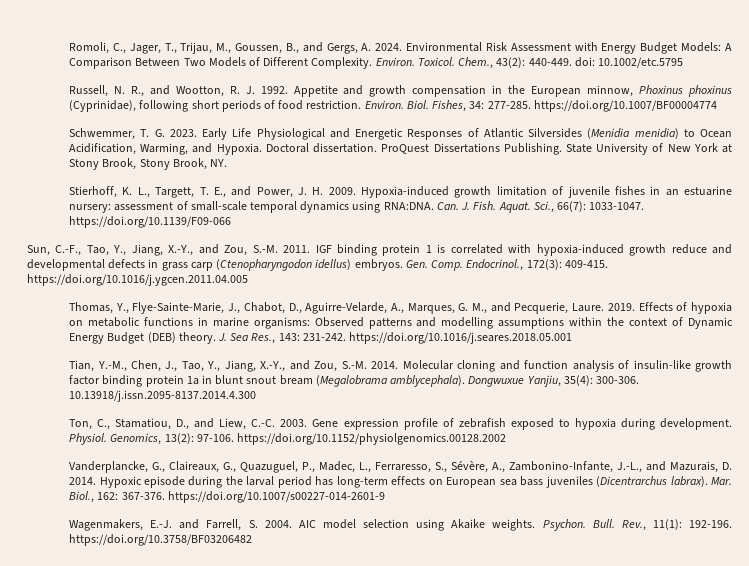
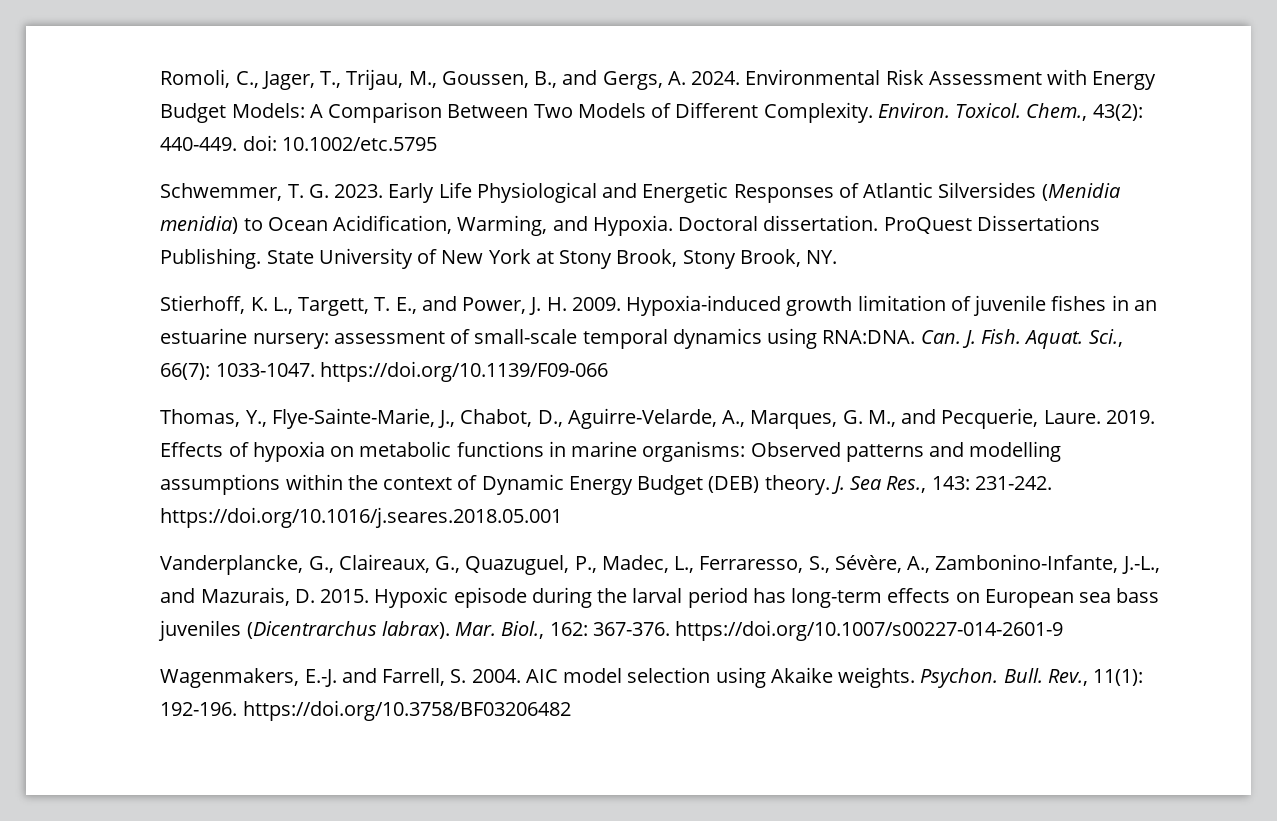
[69,85,732,97] [69,100,717,112] // Russell, N. R., and Wootton, R. J. 1992. Appetite and growth compensation in the European minnow, Phoxinus phoxinus (Cyprinidae), following short periods of food restriction. Environ. Biol. Fishes, 34: 277-285. https://doi.org/10.1007/BF00004774 -> (437, 144) none
[27,244,732,256] [27,259,608,271] [27,274,248,286] // Sun, C.-F., Tao, Y., Jiang, X.-Y., and Zou, S.-M. 2011. IGF binding protein 1 is correlated with hypoxia-induced growth reduce and developmental defects in grass carp (Ctenopharyngodon idellus) embryos. Gen. Comp. Endocrinol., 172(3): 409-415. https://doi.org/10.1016/j.ygcen.2011.04.005 -> (608, 371) none
[69,360,733,372] [69,375,640,387] [69,390,257,402] [69,418,732,430] [69,433,507,445] // Tian, Y.-M., Chen, J., Tao, Y., Jiang, X.-Y., and Zou, S.-M. 2014. Molecular cloning and function analysis of insulin-like growth factor binding protein 1a in blunt snout bream (Megalobrama amblycephala). Dongwuxue Yanjiu, 35(4): 300-306. 10.13918/j.issn.2095-8137.2014.4.300 // Ton, C., Stamatiou, D., and Liew, C.-C. 2003. Gene expression profile of zebrafish exposed to hypoxia during development. Physiol. Genomics, 13(2): 97-106. https://doi.org/10.1152/physiolgenomics.00128.2002 -> (563, 517) none
[69,477,97,485] 2014. -> [320,589,370,603] 2015.

